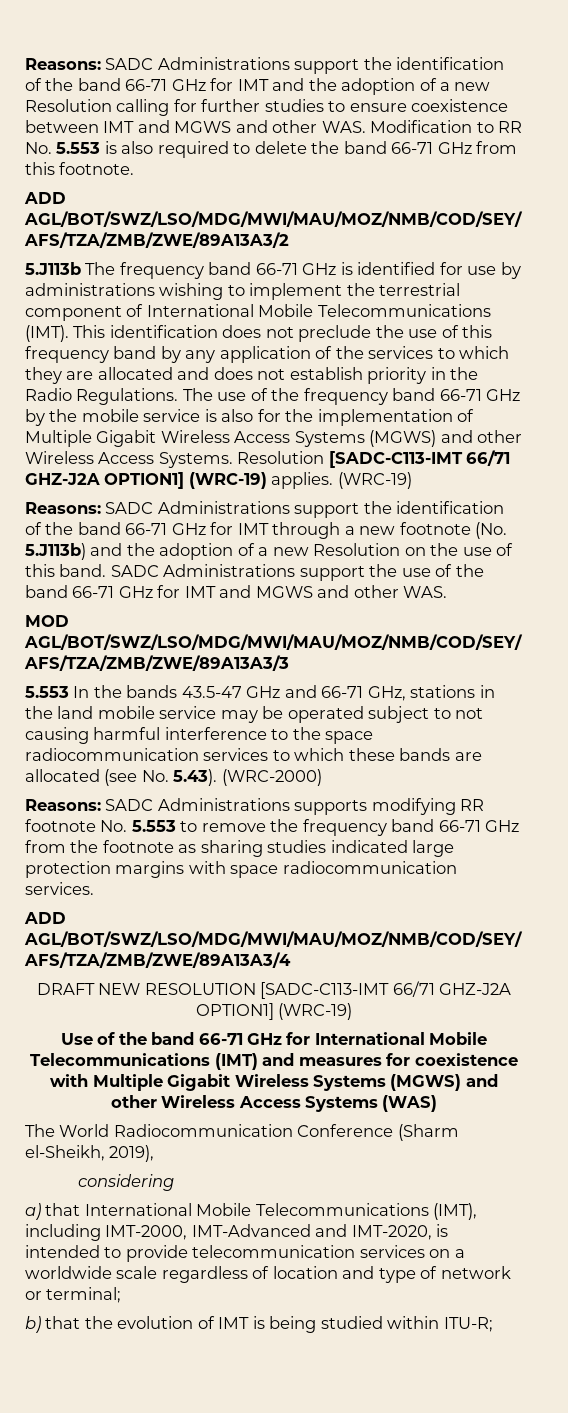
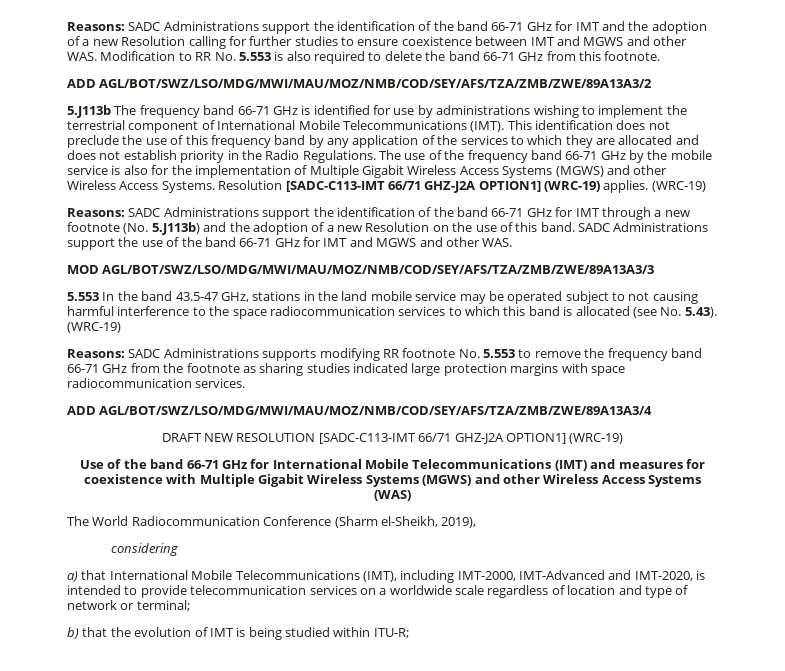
[126,685,364,698] bands 43.5-47 GHz and 66-71 -> [141,291,218,301] band 43.5-47
[348,748,482,761] these bands are -> [503,306,573,316] this band is
[221,769,322,786] (WRC-2000) -> [67,322,121,333] (WRC-19)

